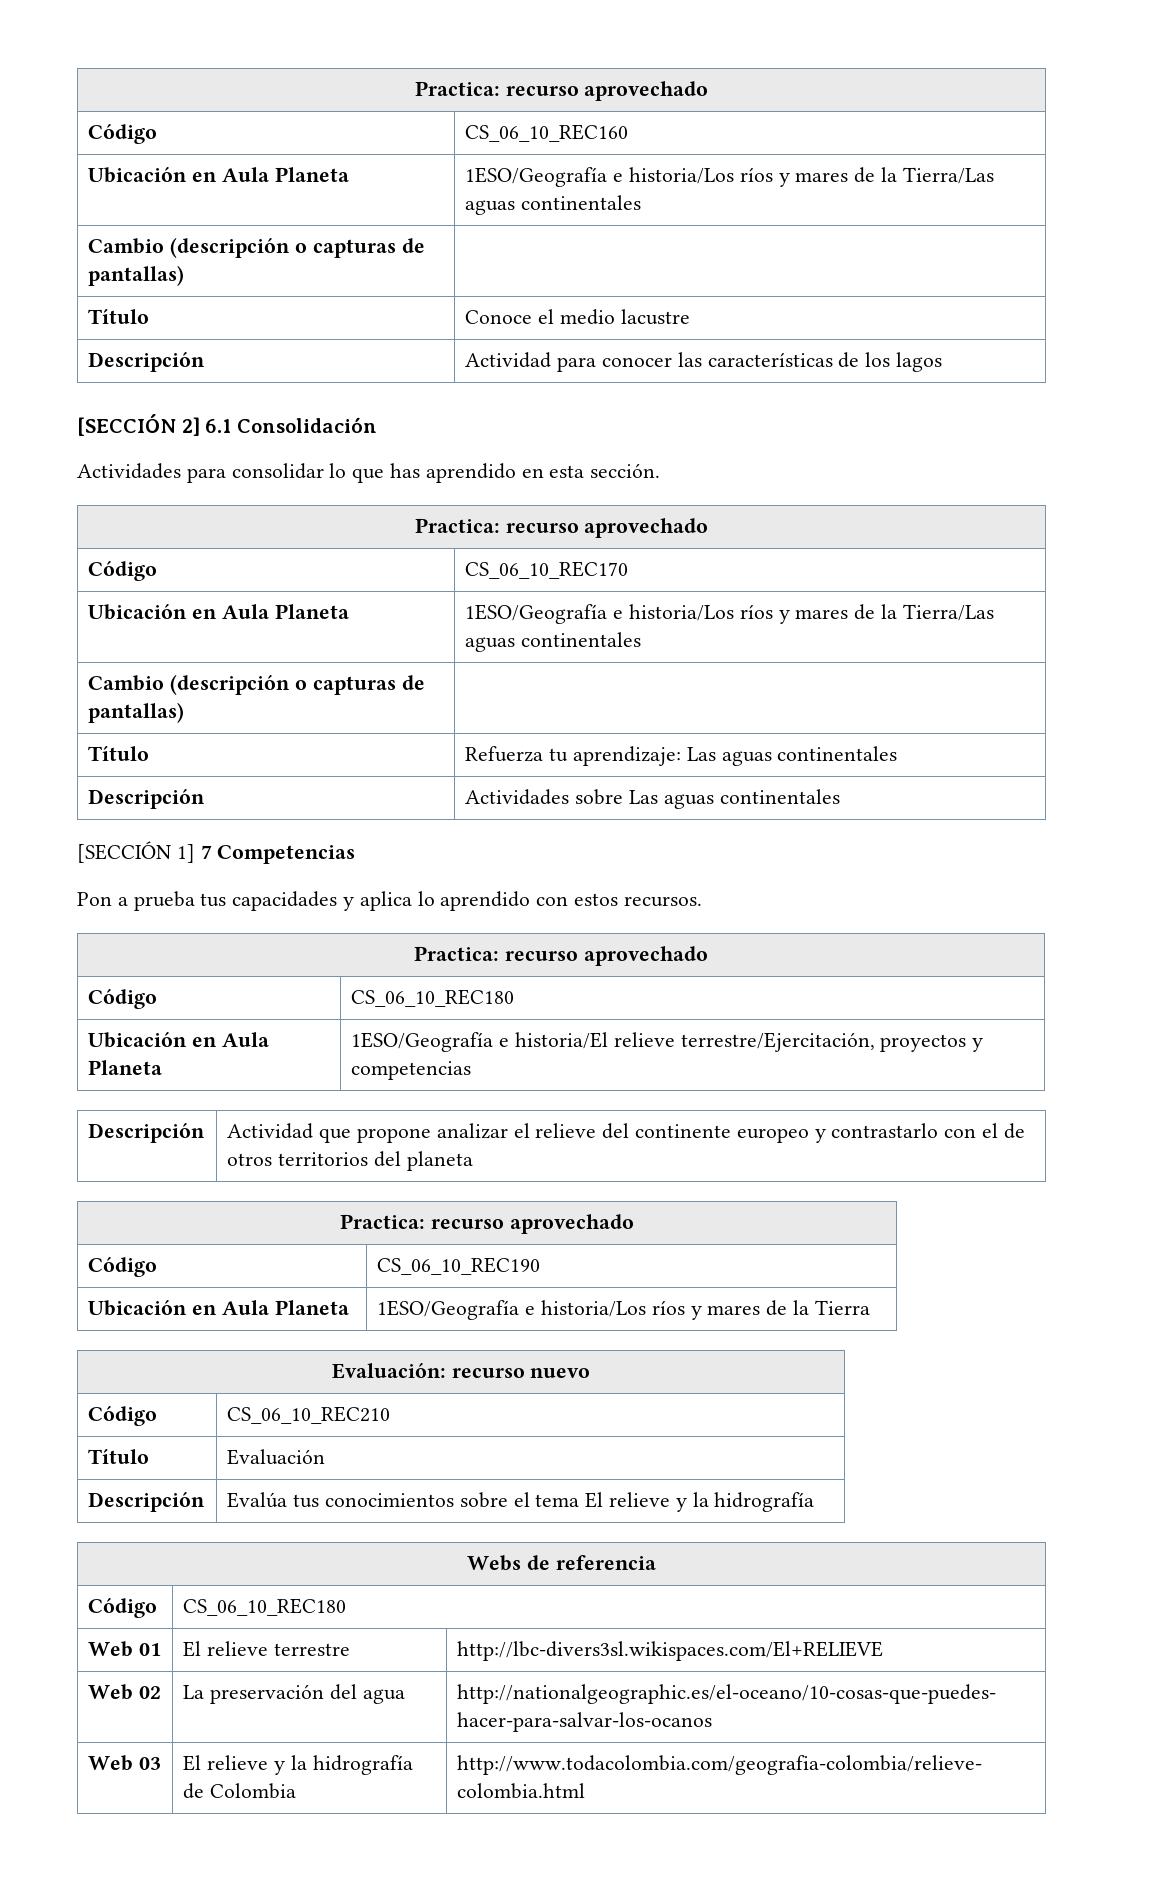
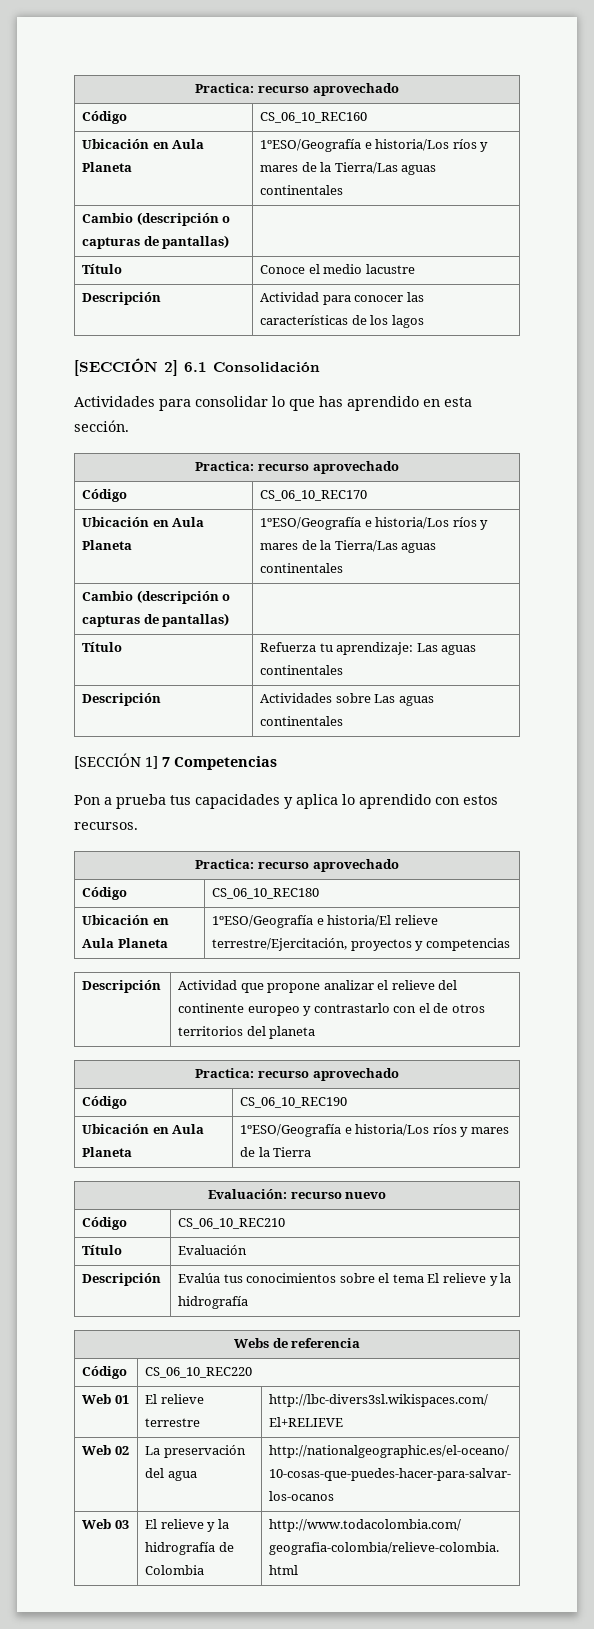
[465,167,608,187] 1ESO/Geografía -> [260,139,362,152] 1ºESO/Geografía
[465,604,608,624] 1ESO/Geografía -> [260,517,362,530] 1ºESO/Geografía
[351,1032,494,1052] 1ESO/Geografía -> [212,915,314,928] 1ºESO/Geografía
[377,1300,520,1320] 1ESO/Geografía -> [240,1124,342,1137] 1ºESO/Geografía
[183,1598,347,1616] CS_06_10_REC180 -> [145,1367,253,1378] CS_06_10_REC220

